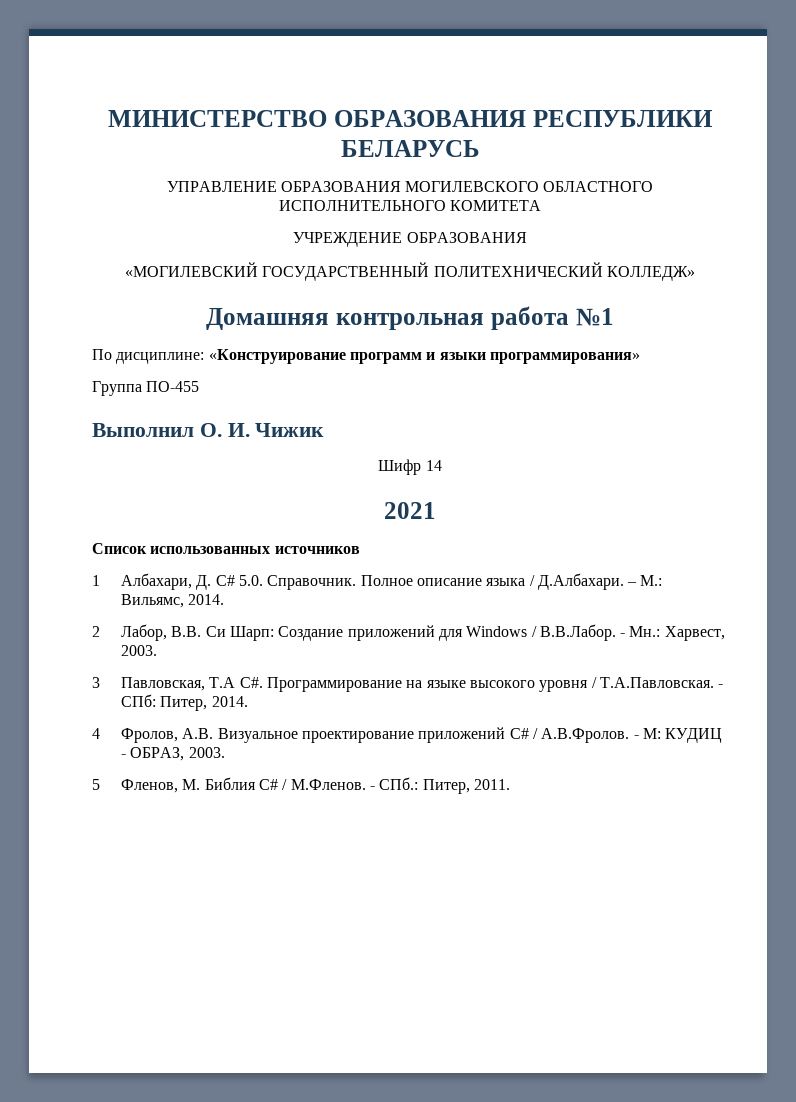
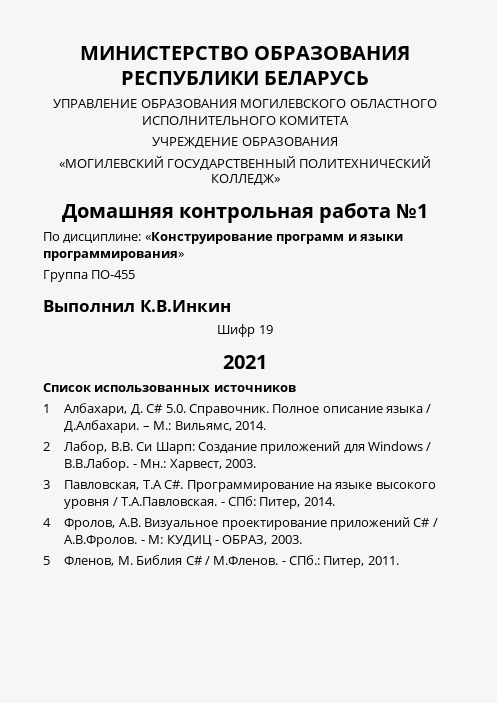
[199,423,325,437] О. И. Чижик -> [139,300,231,312] К.В.Инкин
[425,460,442,471] 14 -> [258,325,273,334] 19

